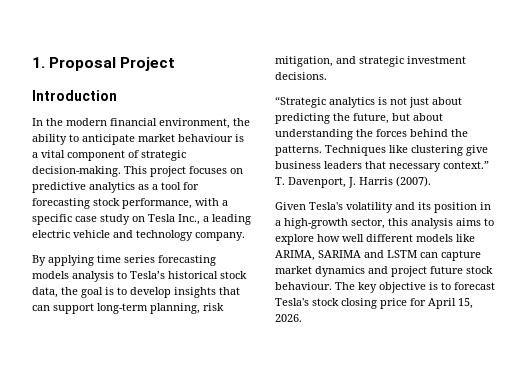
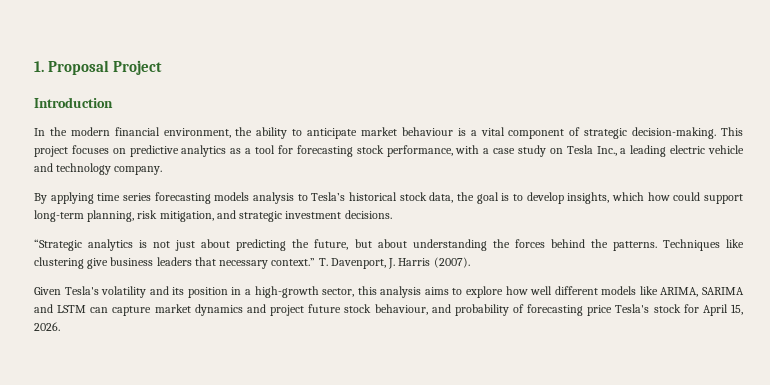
[32,214,72,225] specific -> (490, 151) none
[174,287,240,298] [32,305,50,311] insights that can -> [567,192,701,204] insights, which how could
[275,282,495,293] [275,298,407,309] behaviour. The key objective is to forecast Tesla's stock closing price -> [374,304,681,316] behaviour, and probability of forecasting price Tesla's stock

